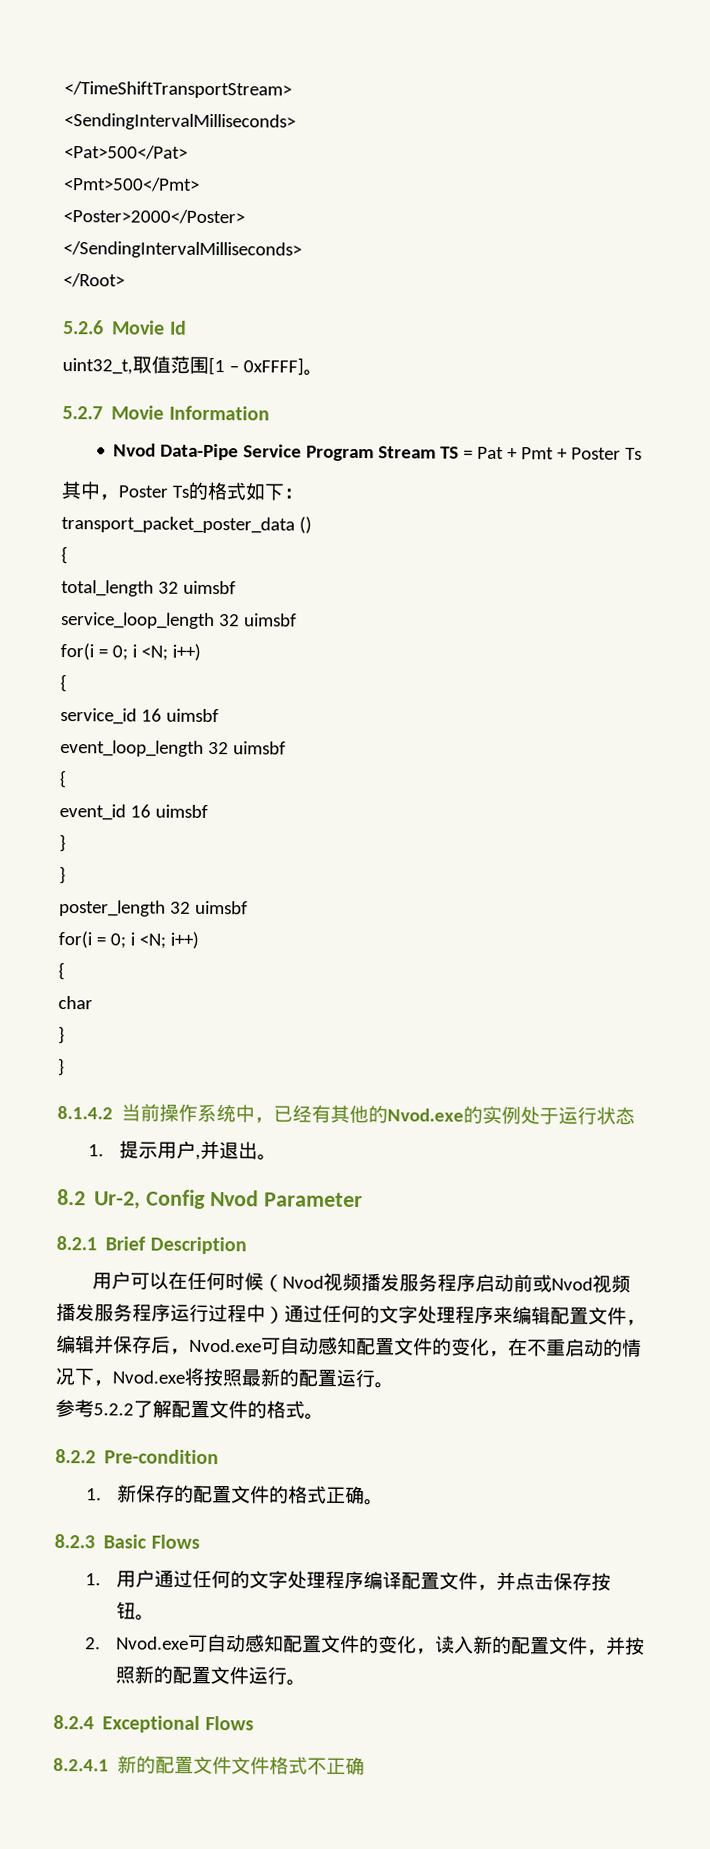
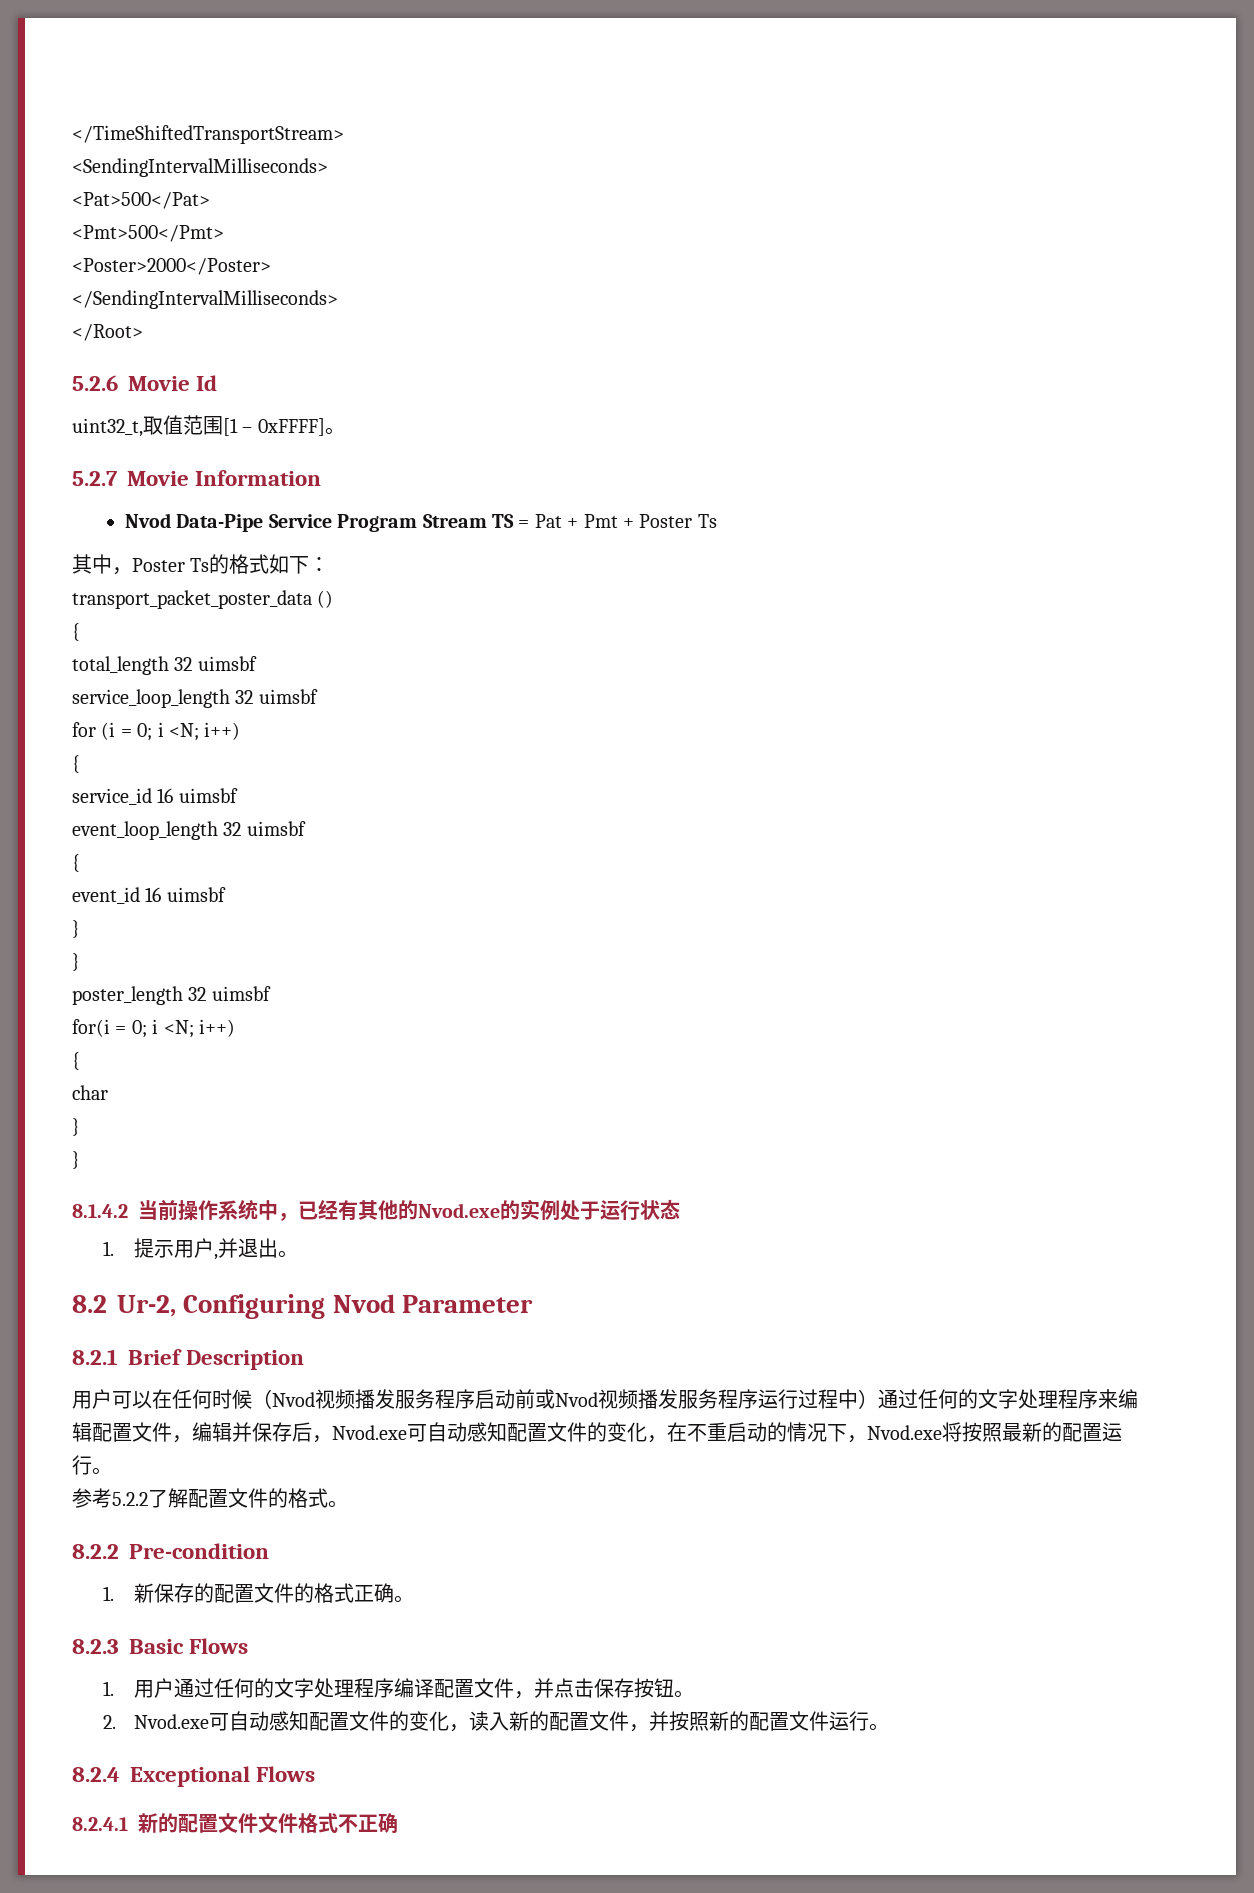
[64,81,292,99] </TimeShiftTransportStream> -> [72,125,344,144] </TimeShiftedTransportStream>
[60,642,94,661] for(i -> [72,722,116,740] for (i
[146,1189,207,1209] Config -> [183,1294,326,1319] Configuring

